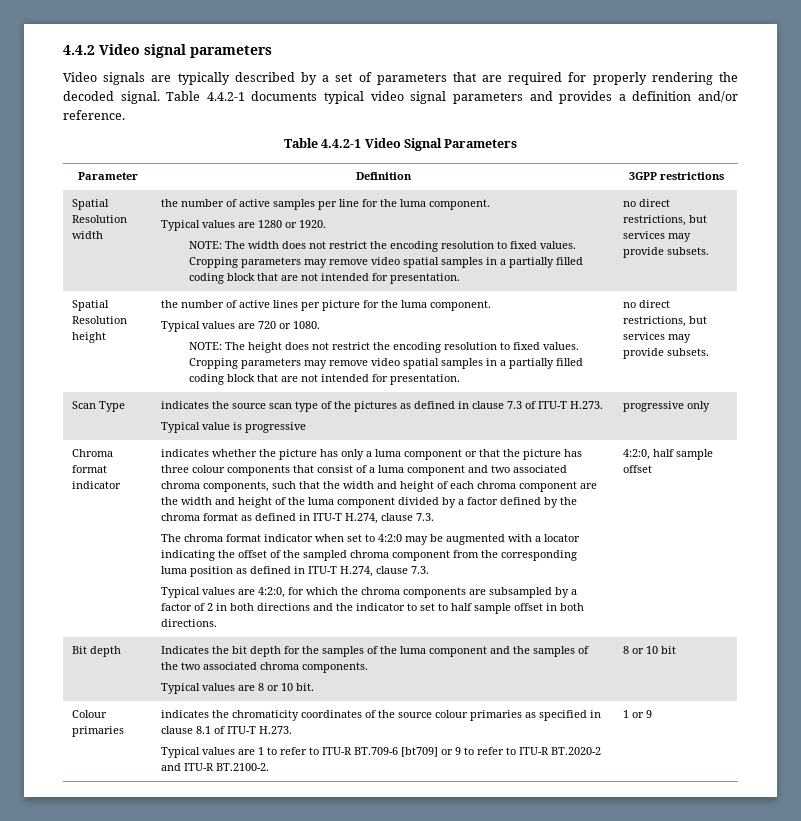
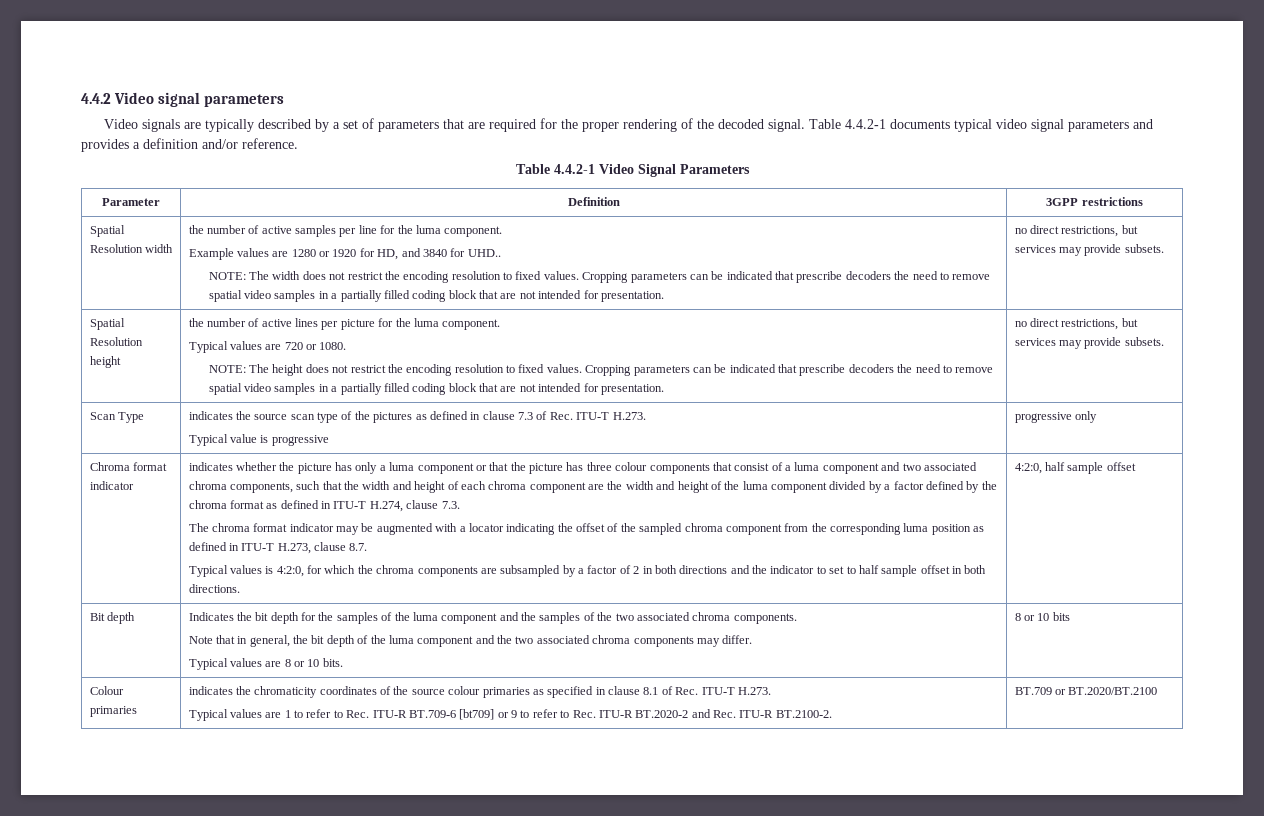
[592,72,713,85] properly rendering -> [561,118,694,132] the proper rendering of
[161,220,201,231] Typical -> [188,248,234,260] Example
[299,220,327,228] 1920. -> [332,248,501,260] 1920 for HD, and 3840 for UHD..
[304,257,440,268] may remove video spatial -> [689,271,991,283] [208,290,272,302] can be indicated that prescribe decoders the need to remove spatial video
[304,358,440,369] may remove video spatial -> [692,364,994,376] [208,383,272,395] can be indicated that prescribe decoders the need to remove spatial video
(537, 405) none -> [549,412,573,420] Rec.
[315,534,403,542] when set to 4:2:0 -> (334, 527) none
[340,566,430,577] [161,587,256,598] H.274, clause 7.3. // Typical values are -> [277,542,368,554] [188,565,274,577] H.273, clause 8.7. // Typical values is
(369, 667) none -> [188,635,753,647] // Note that in general, the bit depth of the luma component and the two associated chroma components may differ.
[296,683,315,691] [623,646,677,654] bit. | 8 or 10 bit -> [322,658,343,667] [1014,612,1070,621] bits. | 8 or 10 bits
(226, 730) none -> [675,687,699,695] Rec.
(320, 751) none -> [346,710,370,718] Rec.
(517, 751) none -> [572,710,596,718] Rec.
(182, 767) none -> [713,710,737,718] Rec.
[623,710,653,718] 1 or 9 -> [1014,687,1158,695] BT.709 or BT.2020/BT.2100

